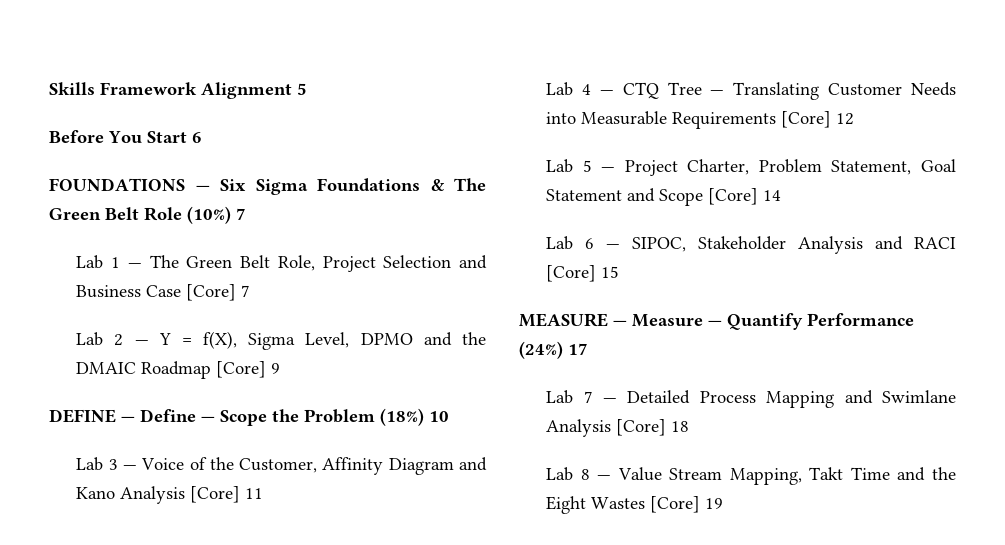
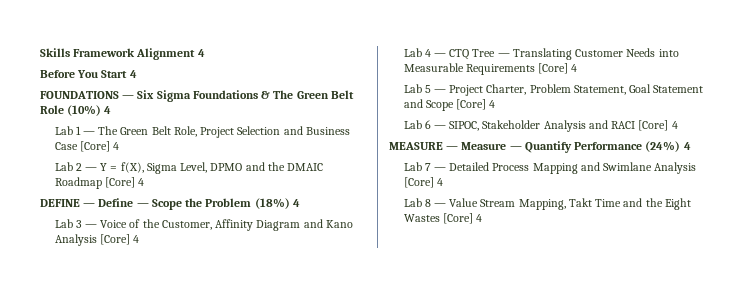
[297,83,307,95] 5 -> [197,49,205,57] 4
[192,132,202,143] 6 -> [129,70,137,78] 4
[236,208,246,220] 7 -> [104,106,112,114] 4
[241,285,251,297] 7 -> [112,142,119,150] 4
[271,363,281,374] 9 -> [137,178,144,186] 4
[429,411,449,422] 10 -> [292,199,300,207] 4
[245,488,264,499] 11 -> [132,235,139,243] 4
[836,113,855,125] 12 -> [571,64,578,72] 4
[763,190,782,201] 14 -> [489,100,496,108] 4
[601,266,620,278] 15 -> [671,121,678,129] 4
[568,343,588,355] 17 -> [683,142,691,150] 4
[671,421,690,432] 18 -> [436,178,443,186] 4
[705,498,724,509] 19 -> [475,214,482,222] 4

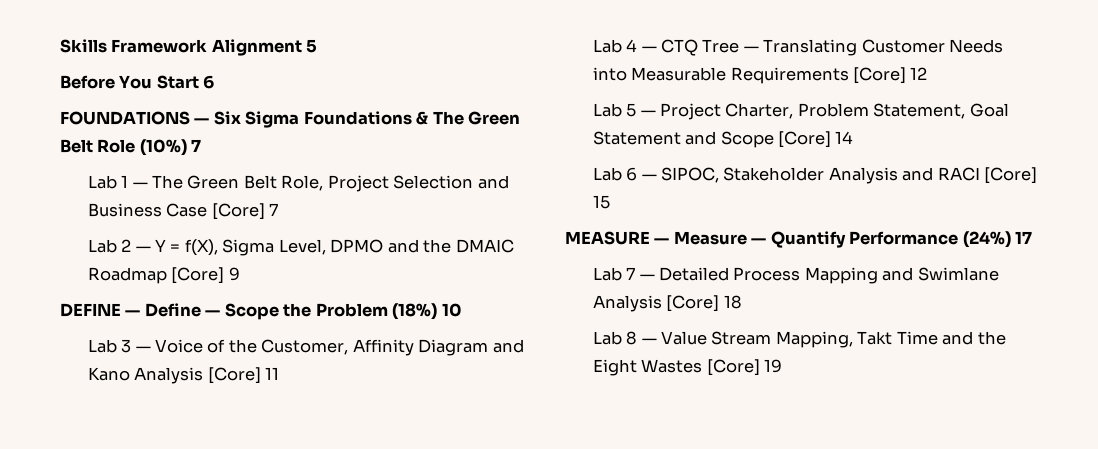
[197,49,205,57] 4 -> [306,39,318,53] 5
[129,70,137,78] 4 -> [203,75,215,89] 6
[104,106,112,114] 4 -> [191,139,202,152] 7
[112,142,119,150] 4 -> [268,203,278,216] 7
[137,178,144,186] 4 -> [228,267,240,281] 9
[292,199,300,207] 4 -> [441,303,462,317] 10
[132,235,139,243] 4 -> [264,367,279,380] 11
[571,64,578,72] 4 -> [910,67,928,80] 12
[489,100,496,108] 4 -> [835,131,854,144] 14
[671,121,678,129] 4 -> [592,195,610,209] 15
[683,142,691,150] 4 -> [1015,231,1033,244] 17
[436,178,443,186] 4 -> [723,295,742,309] 18
[475,214,482,222] 4 -> [763,359,782,373] 19

